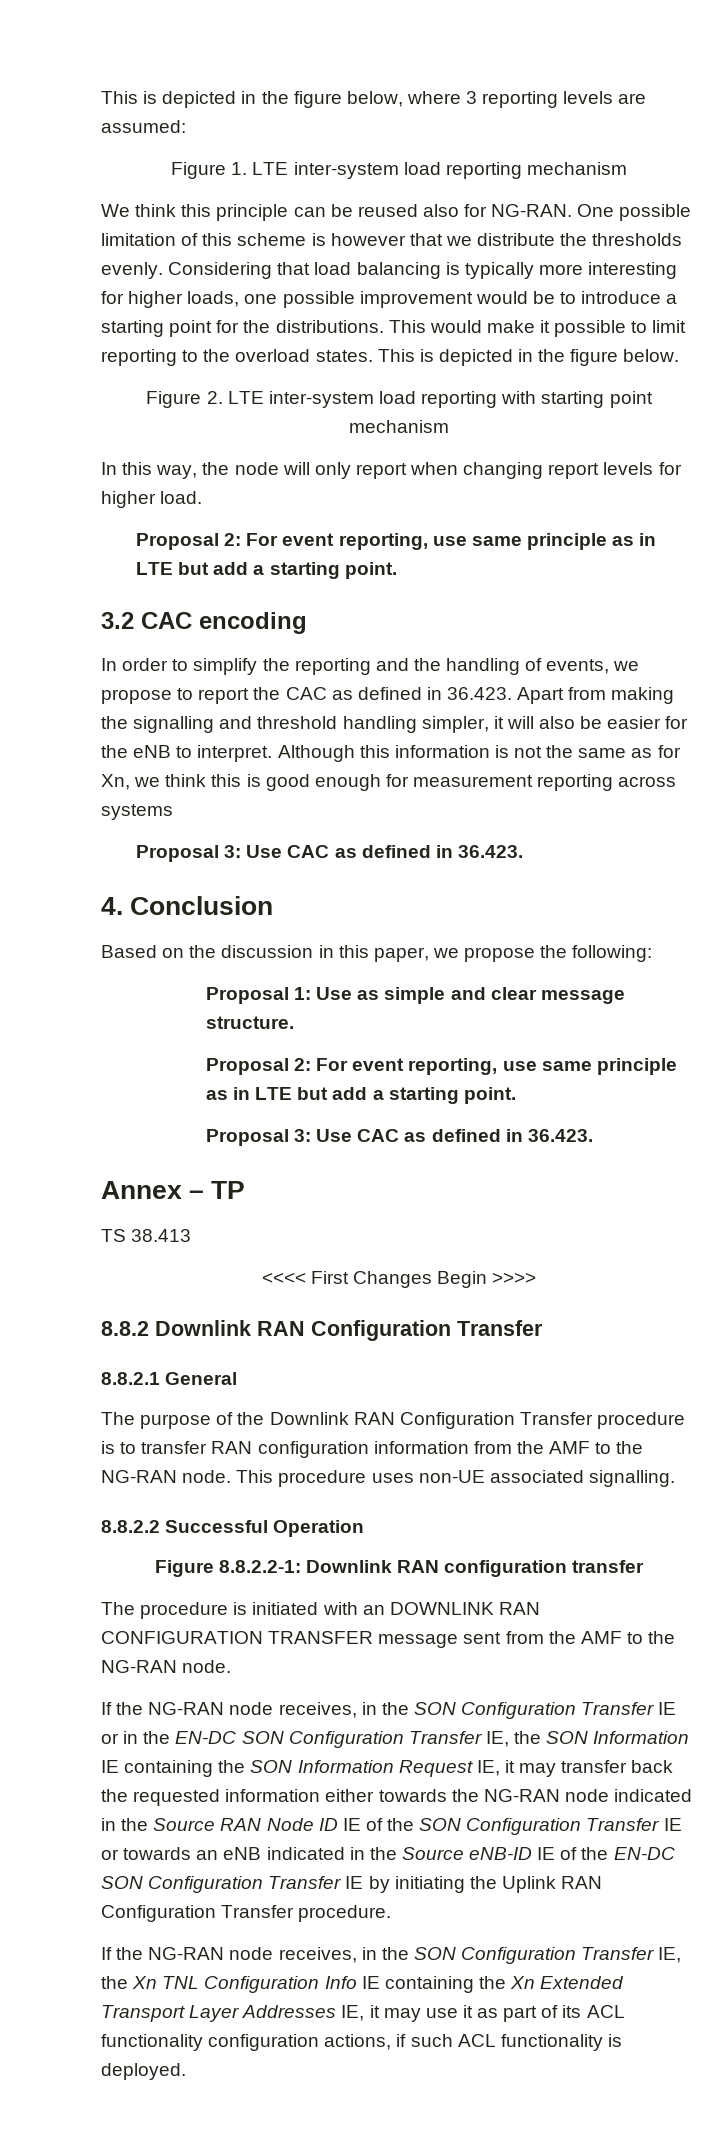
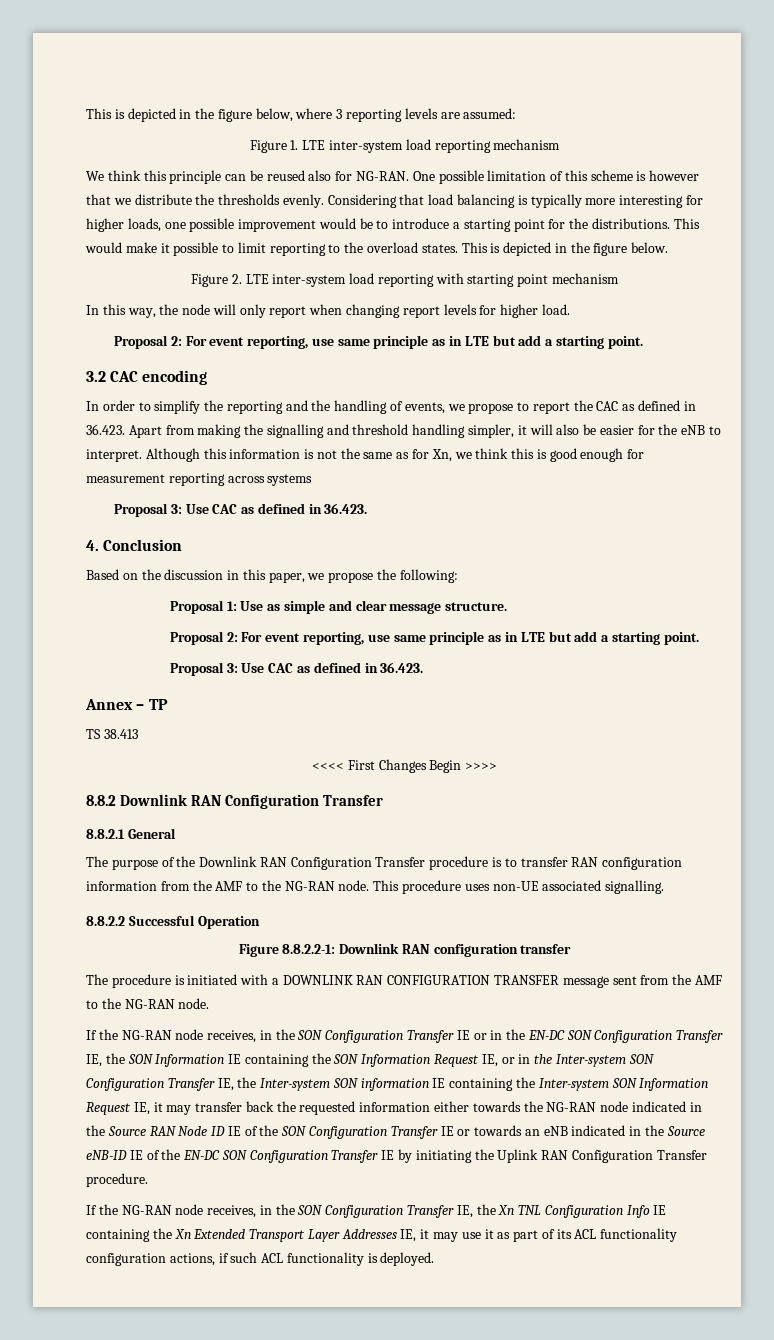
[362,1605,385,1615] an -> [271,978,279,985] a
(500, 1768) none -> [501,1054,654,1067] [86,1077,709,1091] [86,1102,150,1115] or in the Inter-system SON Configuration Transfer IE, the Inter-system SON information IE containing the Inter-system SON Information Request IE,

